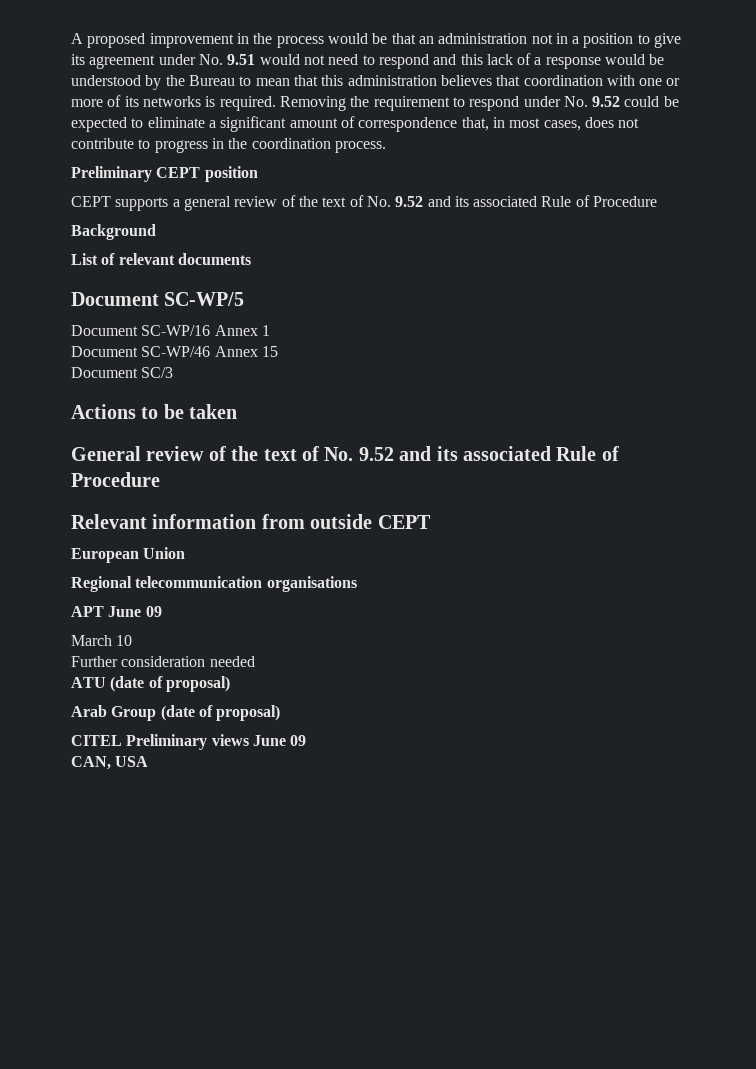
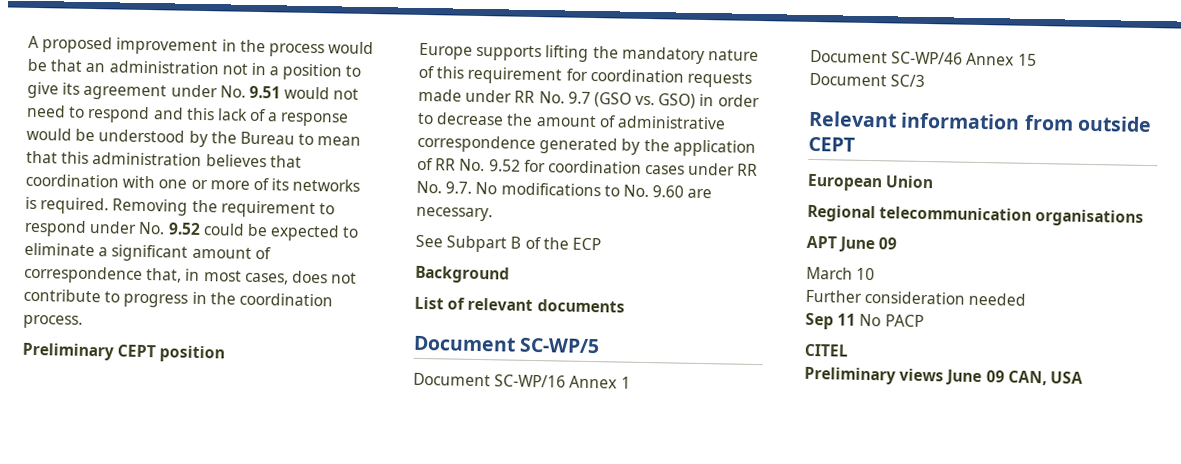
[71,195,658,211] CEPT supports a general review of the text of No. 9.52 and its associated Rule of Procedure -> [419,42,759,65] [418,65,752,88] [418,88,760,109] [417,112,726,130] [417,134,756,157] [417,157,759,177] [416,180,713,199] [416,206,493,222] [415,234,601,253] Europe supports lifting the mandatory nature of this requirement for coordination requests made under RR No. 9.7 (GSO vs. GSO) in order to decrease the amount of administrative correspondence generated by the application of RR No. 9.52 for coordination cases under RR No. 9.7. No modifications to No. 9.60 are necessary. // See Subpart B of the ECP
[71,404,238,419] [71,446,619,461] [71,472,160,487] // Actions to be taken // General review of the text of No. 9.52 and its associated Rule of Procedure -> (926, 81) none
[71,676,230,692] [71,705,281,721] ATU (date of proposal) // Arab Group (date of proposal) -> [805,312,924,330] Sep 11 No PACP
(122, 740) none -> (849, 350) //
(307, 740) // -> (1005, 376) none

